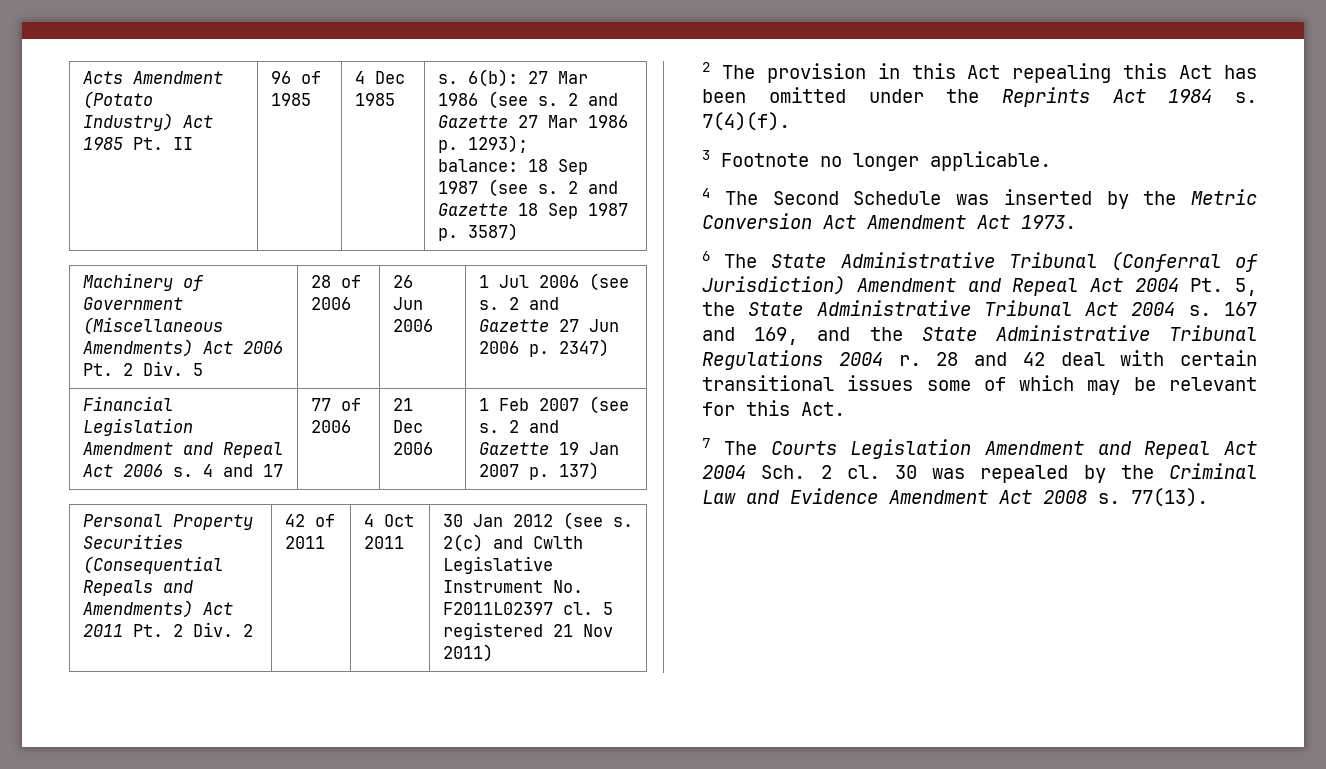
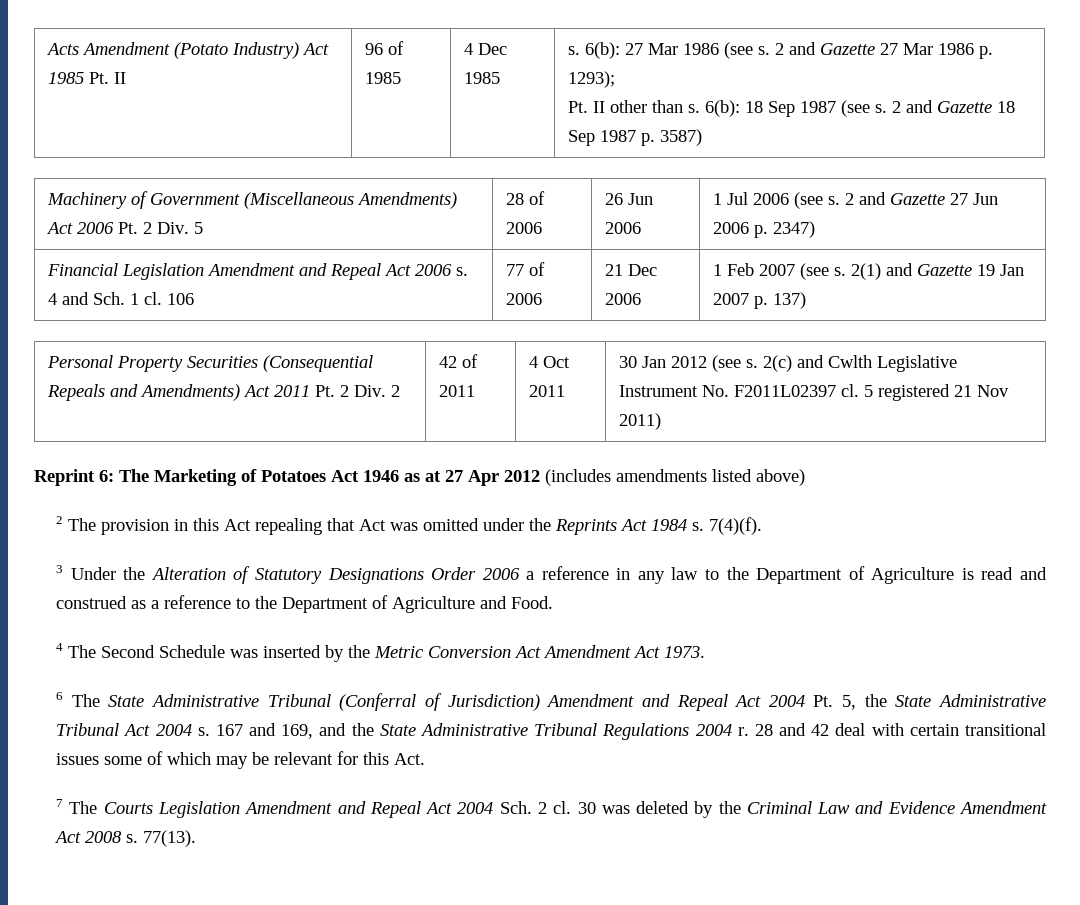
[437,159,518,172] balance: -> [567,100,740,117] Pt. II other than s. 6(b):
[262,464,283,477] 17 -> [92,292,194,305] Sch. 1 cl. 106
[508,420,519,433] 2 -> [850,263,881,280] 2(1)
(493, 653) none -> [34,469,805,486] // Reprint 6: The Marketing of Potatoes Act 1946 as at 27 Apr 2012 (includes amendments listed above)
[1123,63,1257,79] [702,89,747,103] this Act has been -> [327,518,419,531] that Act was
[721,151,1052,171] Footnote no longer applicable. -> [70,566,1047,584] [56,595,554,613] Under the Alteration of Statutory Designations Order 2006 a reference in any law to the Department of Agriculture is read and construed as a reference to the Department of Agriculture and Food.
[980,465,1069,483] repealed -> [636,801,690,814] deleted

